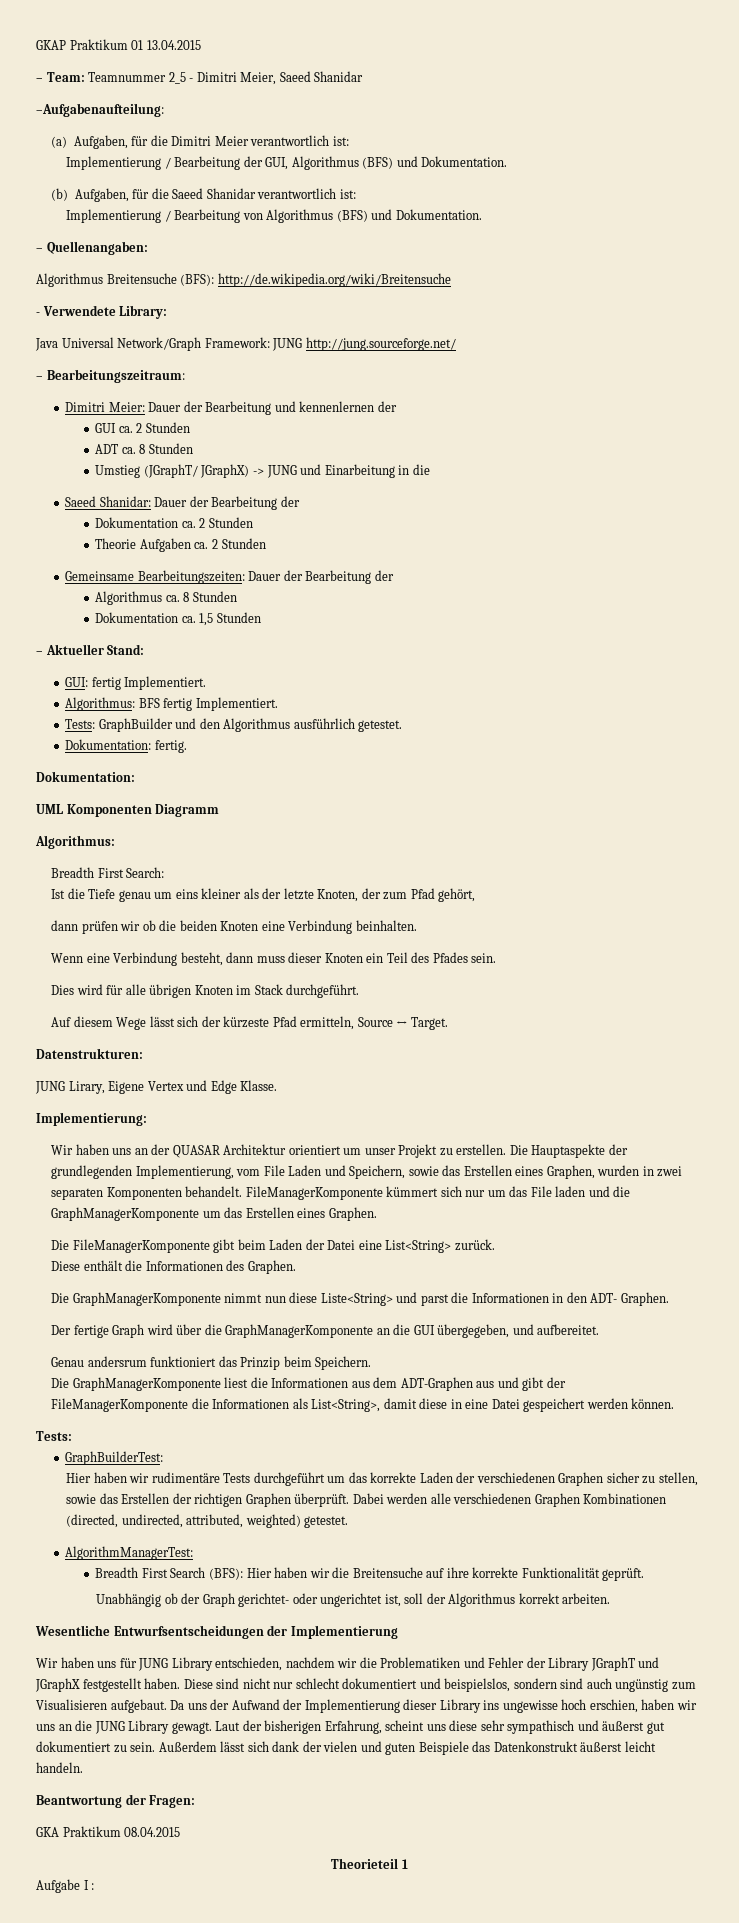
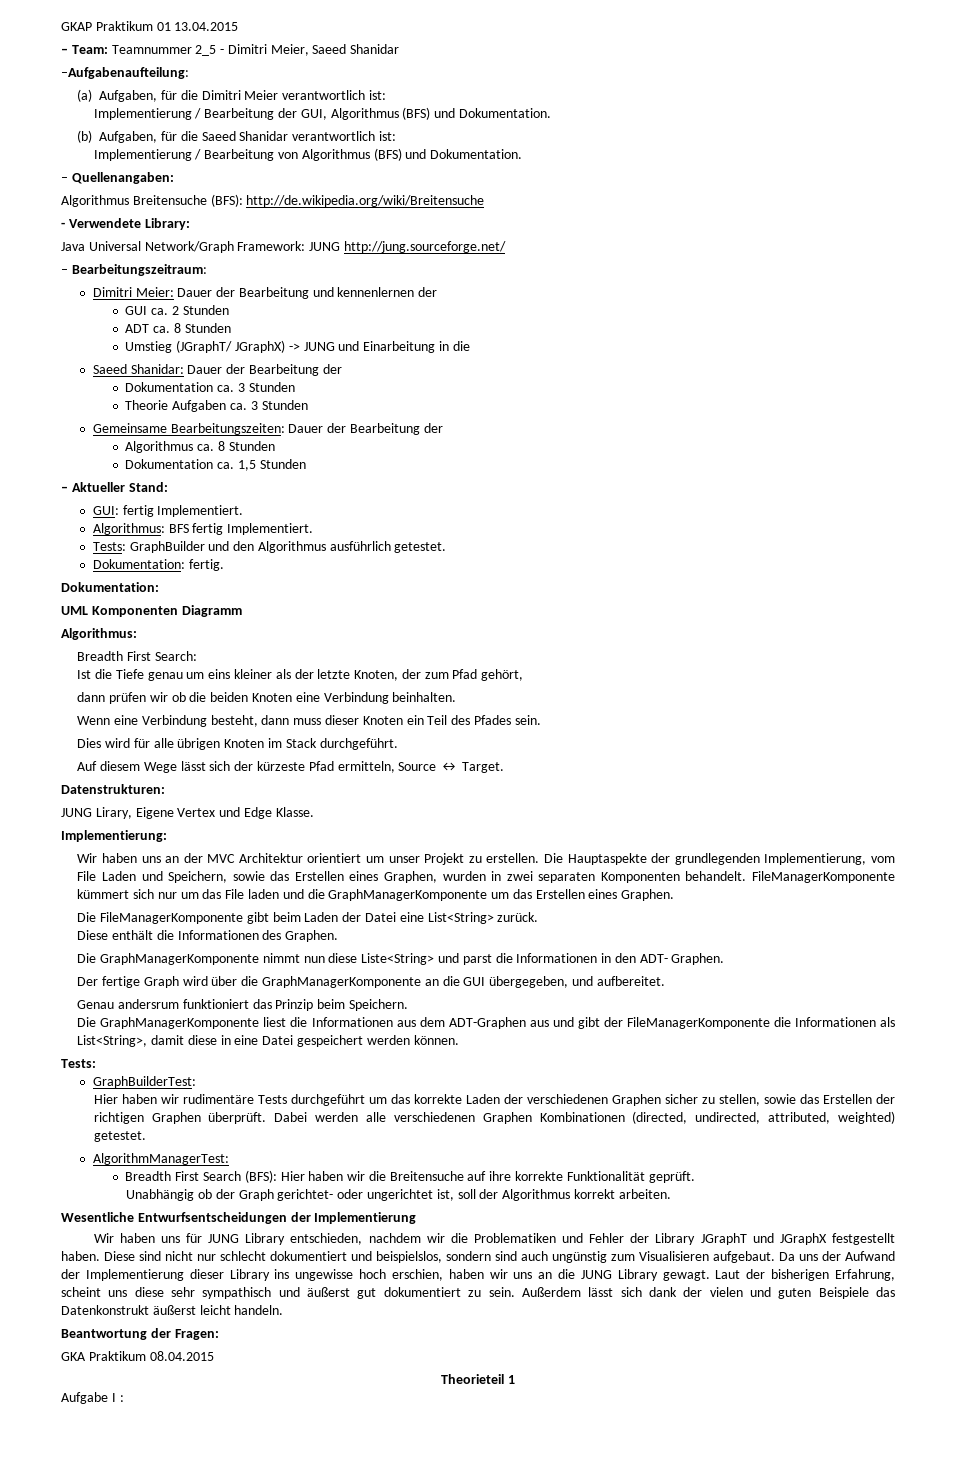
[199,518,206,528] 2 -> [237,383,245,392] 3
[211,539,218,549] 2 -> [250,401,258,410] 3
[172,1145,220,1158] QUASAR -> [207,854,236,863] MVC

